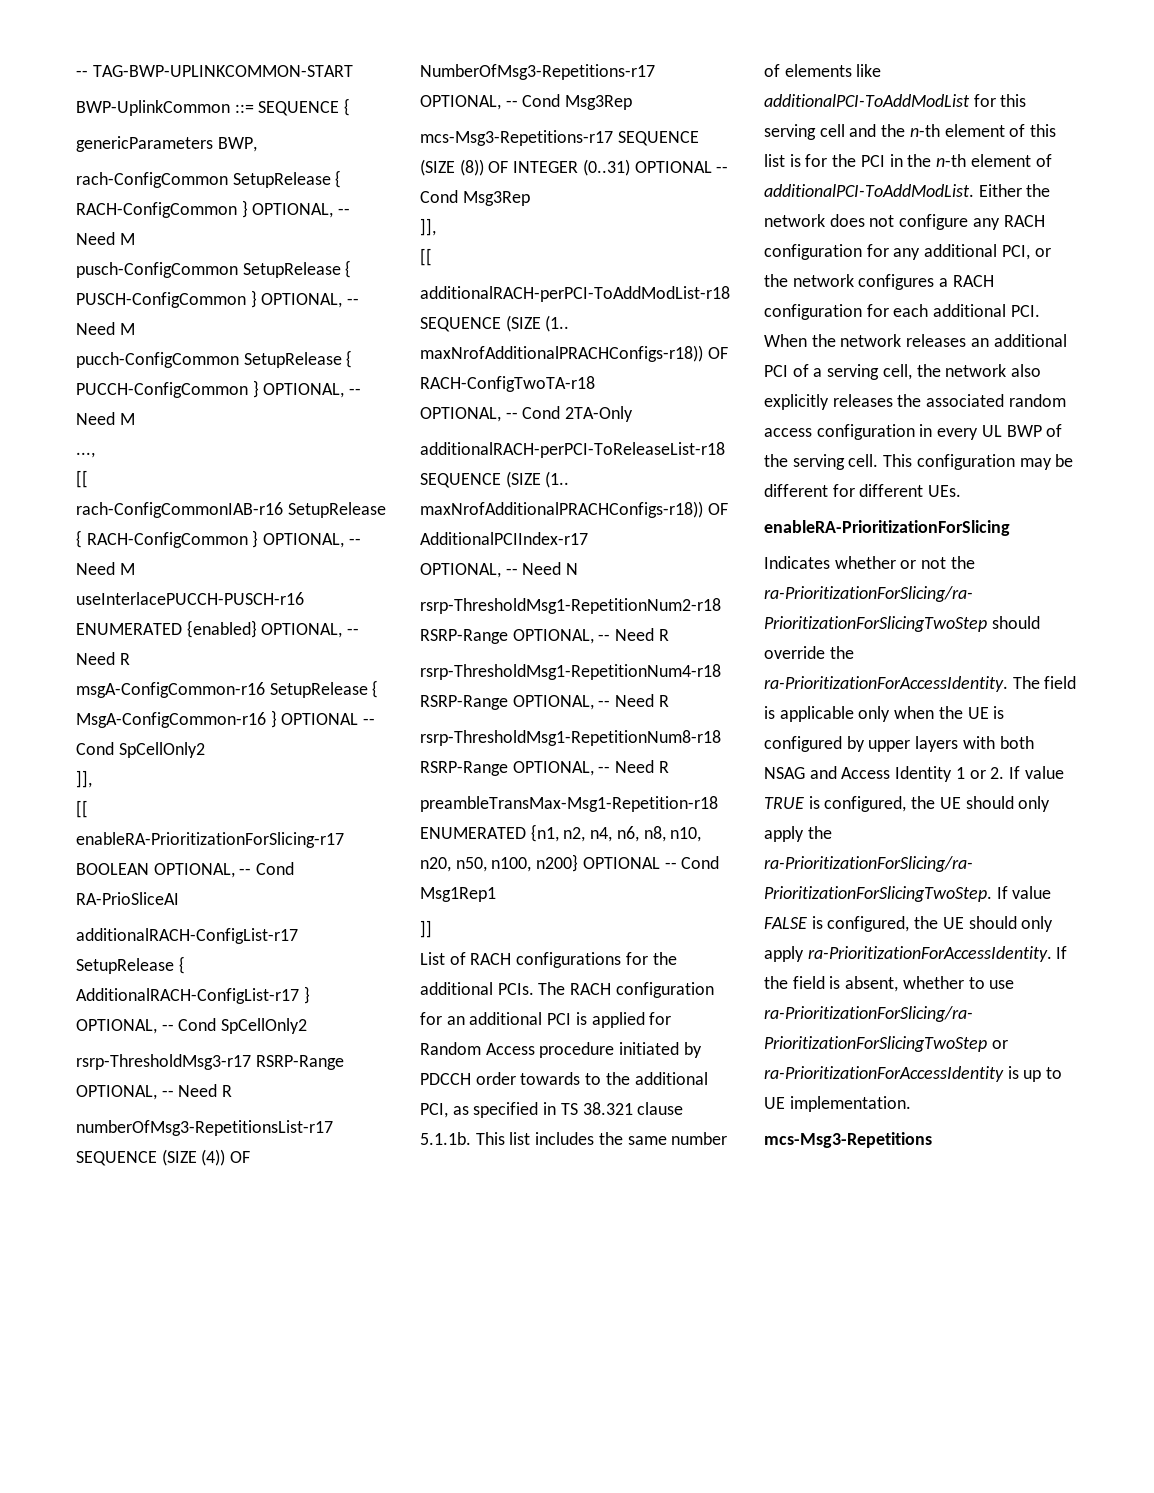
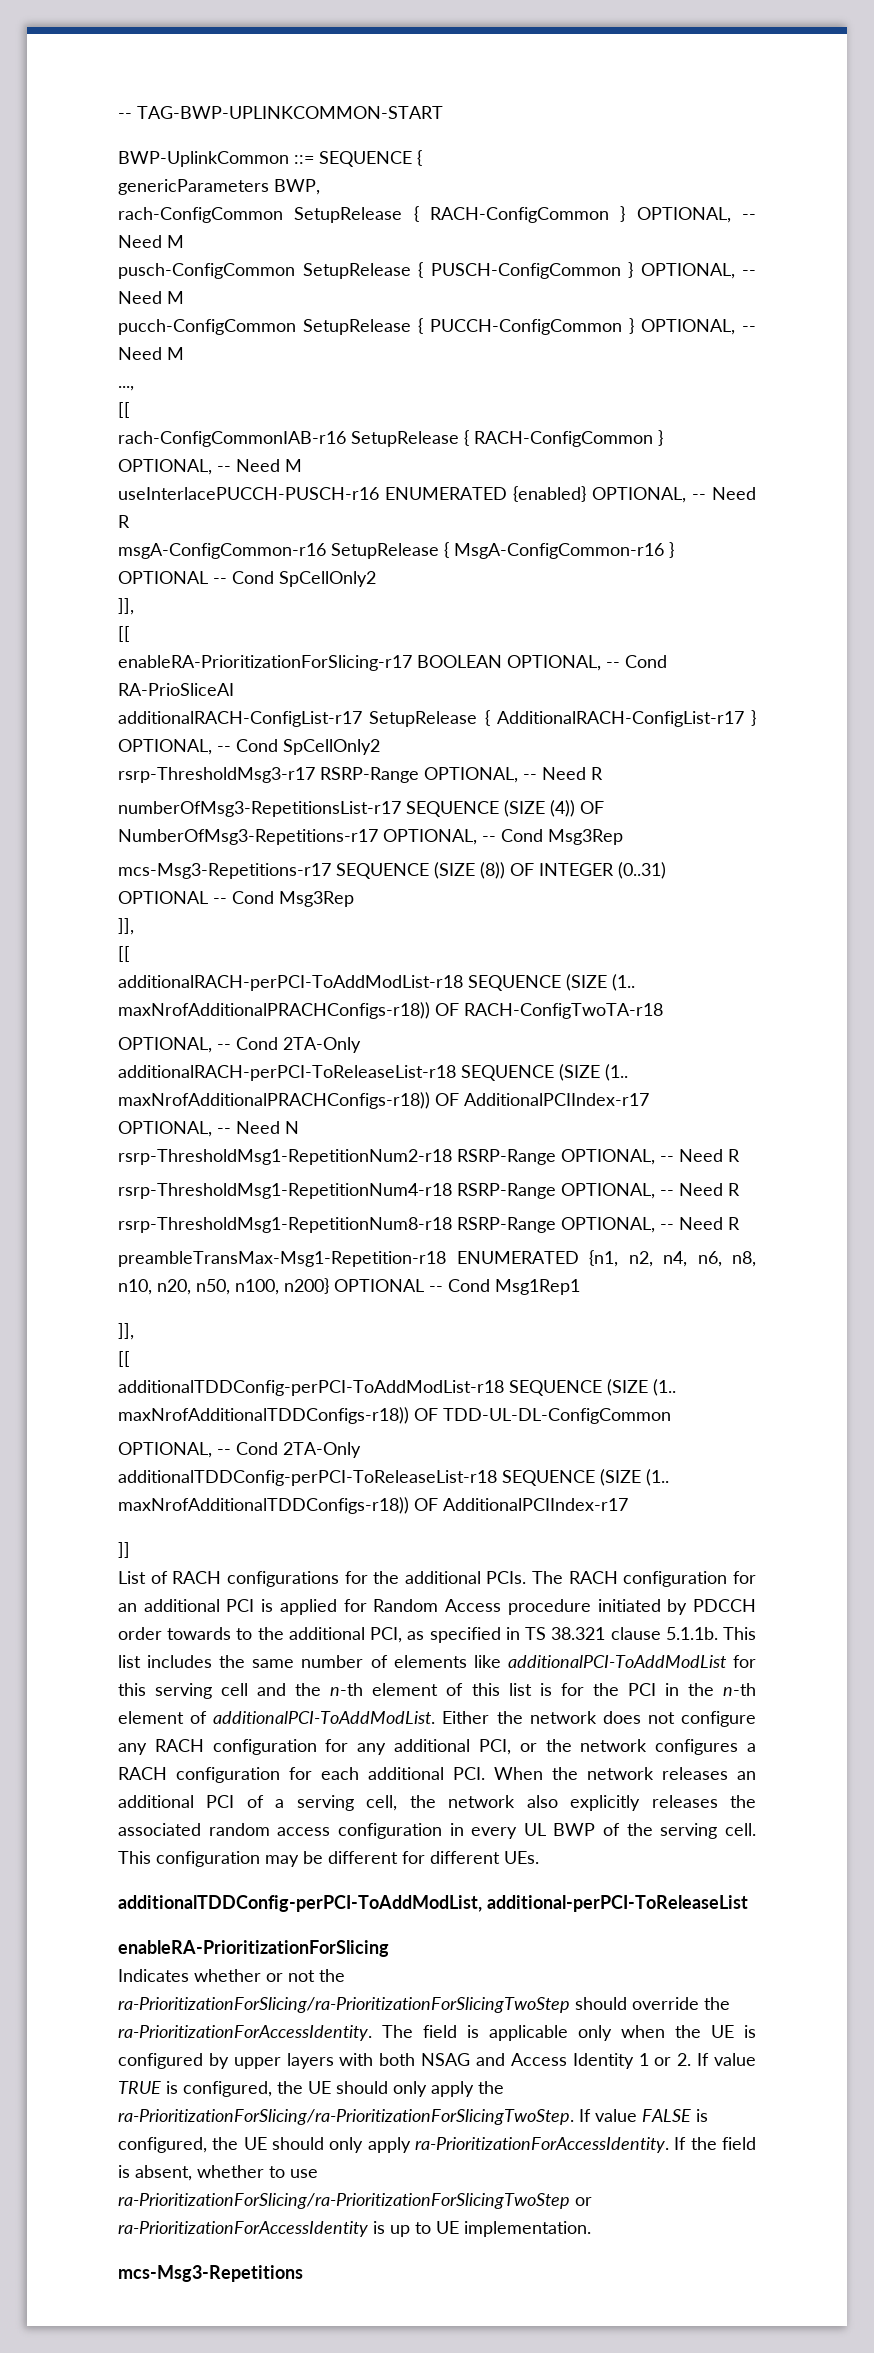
(496, 894) none -> [118,1323,134,1340] [118,1351,130,1367] [118,1379,676,1396] [118,1407,671,1424] [118,1442,361,1458] [118,1469,669,1486] [118,1497,628,1514] // ]], // [[ // additionalTDDConfig-perPCI-ToAddModList-r18 SEQUENCE (SIZE (1.. maxNrofAdditionalTDDConfigs-r18)) OF TDD-UL-DL-ConfigCommon // OPTIONAL, -- Cond 2TA-Only // additionalTDDConfig-perPCI-ToReleaseList-r18 SEQUENCE (SIZE (1.. maxNrofAdditionalTDDConfigs-r18)) OF AdditionalPCIIndex-r17
(962, 491) none -> [118,1895,748,1912] // additionalTDDConfig-perPCI-ToAddModList, additional-perPCI-ToReleaseList

